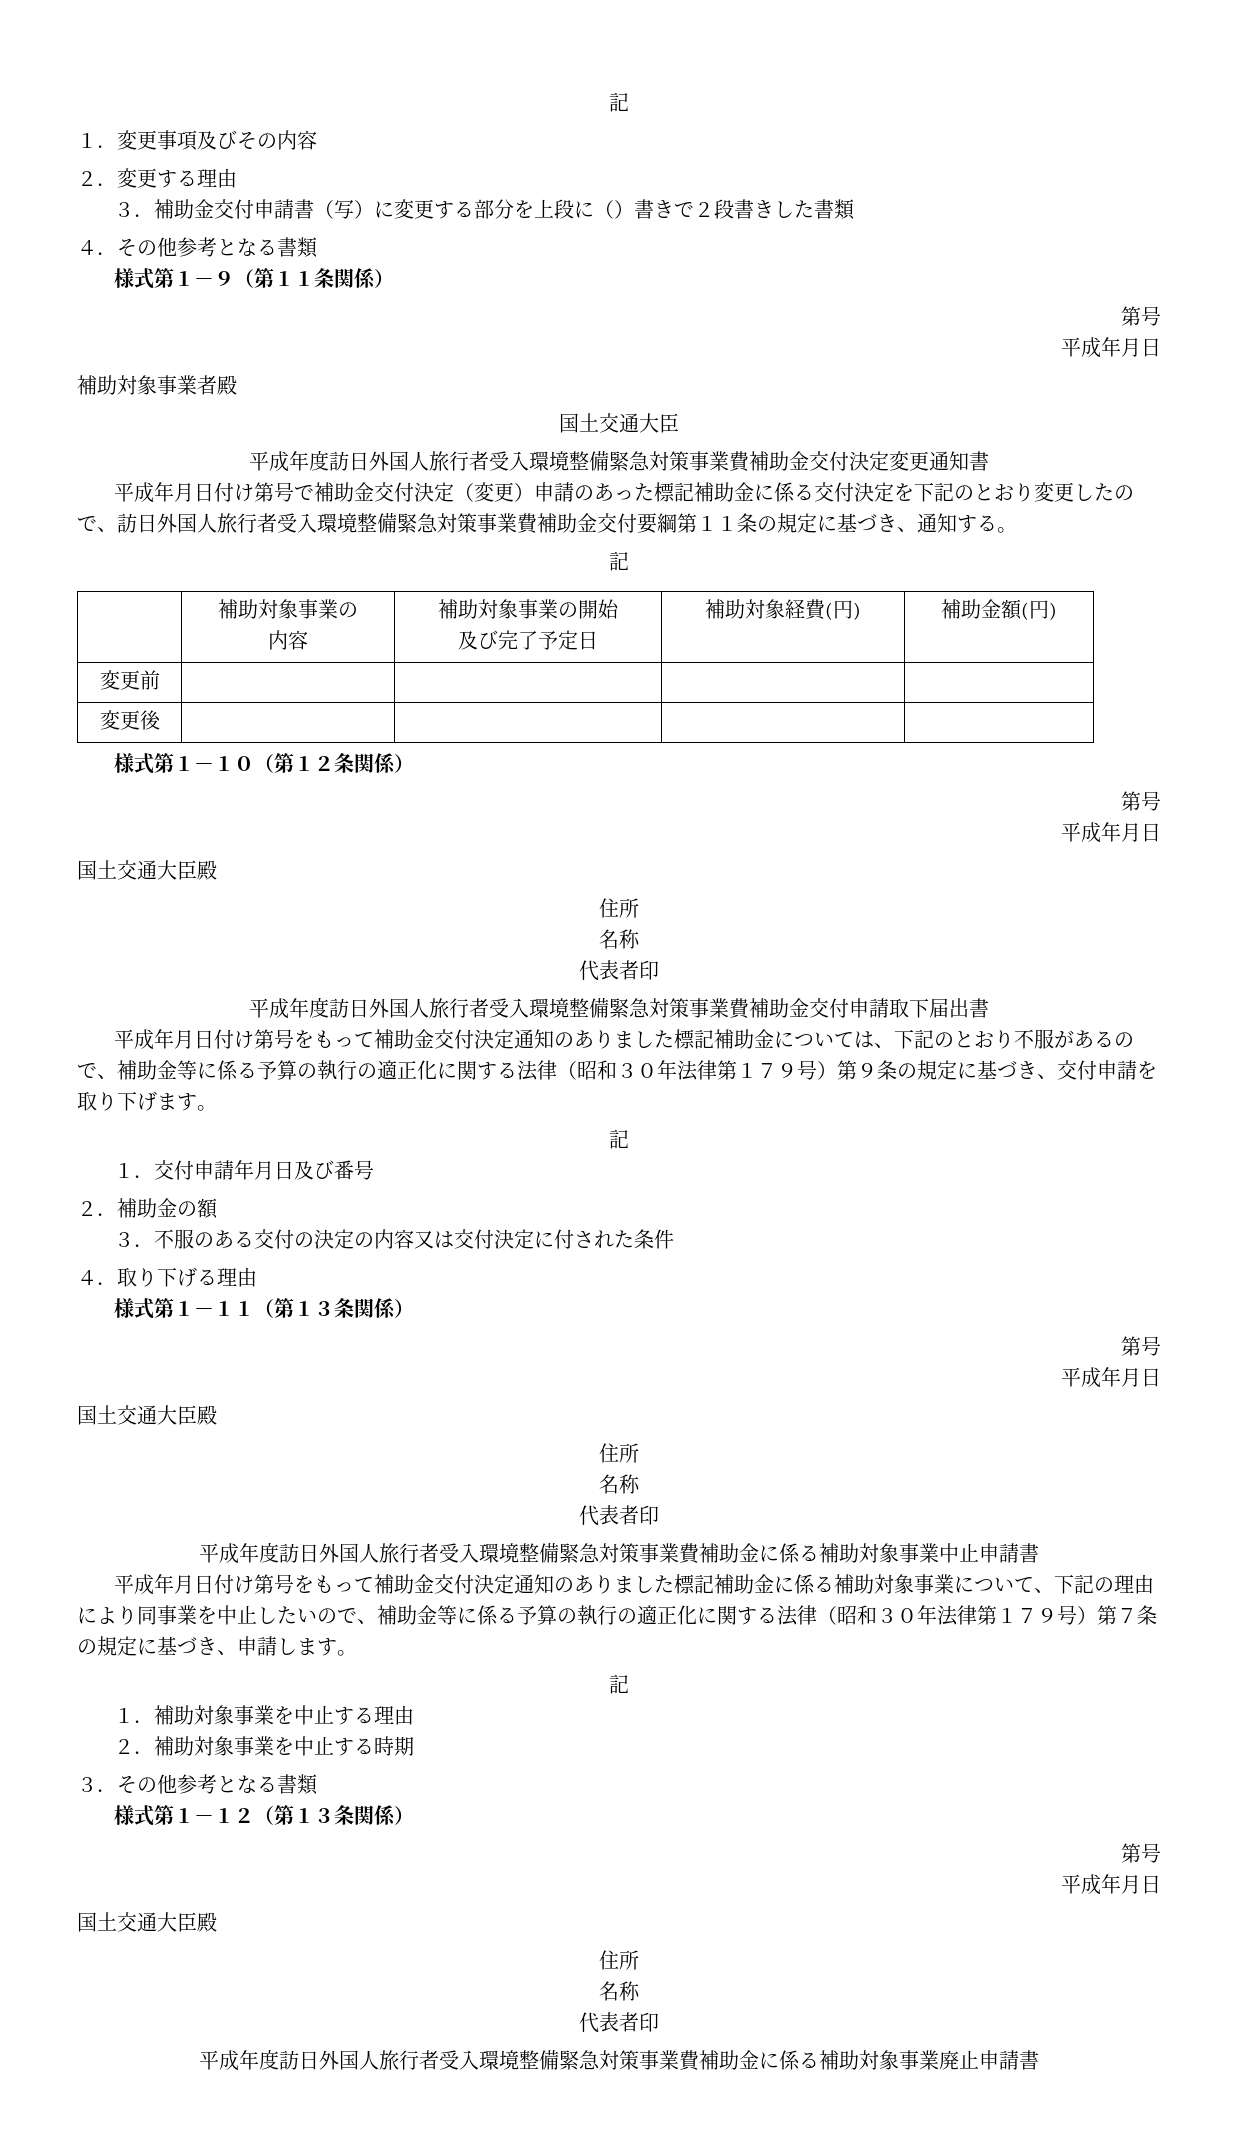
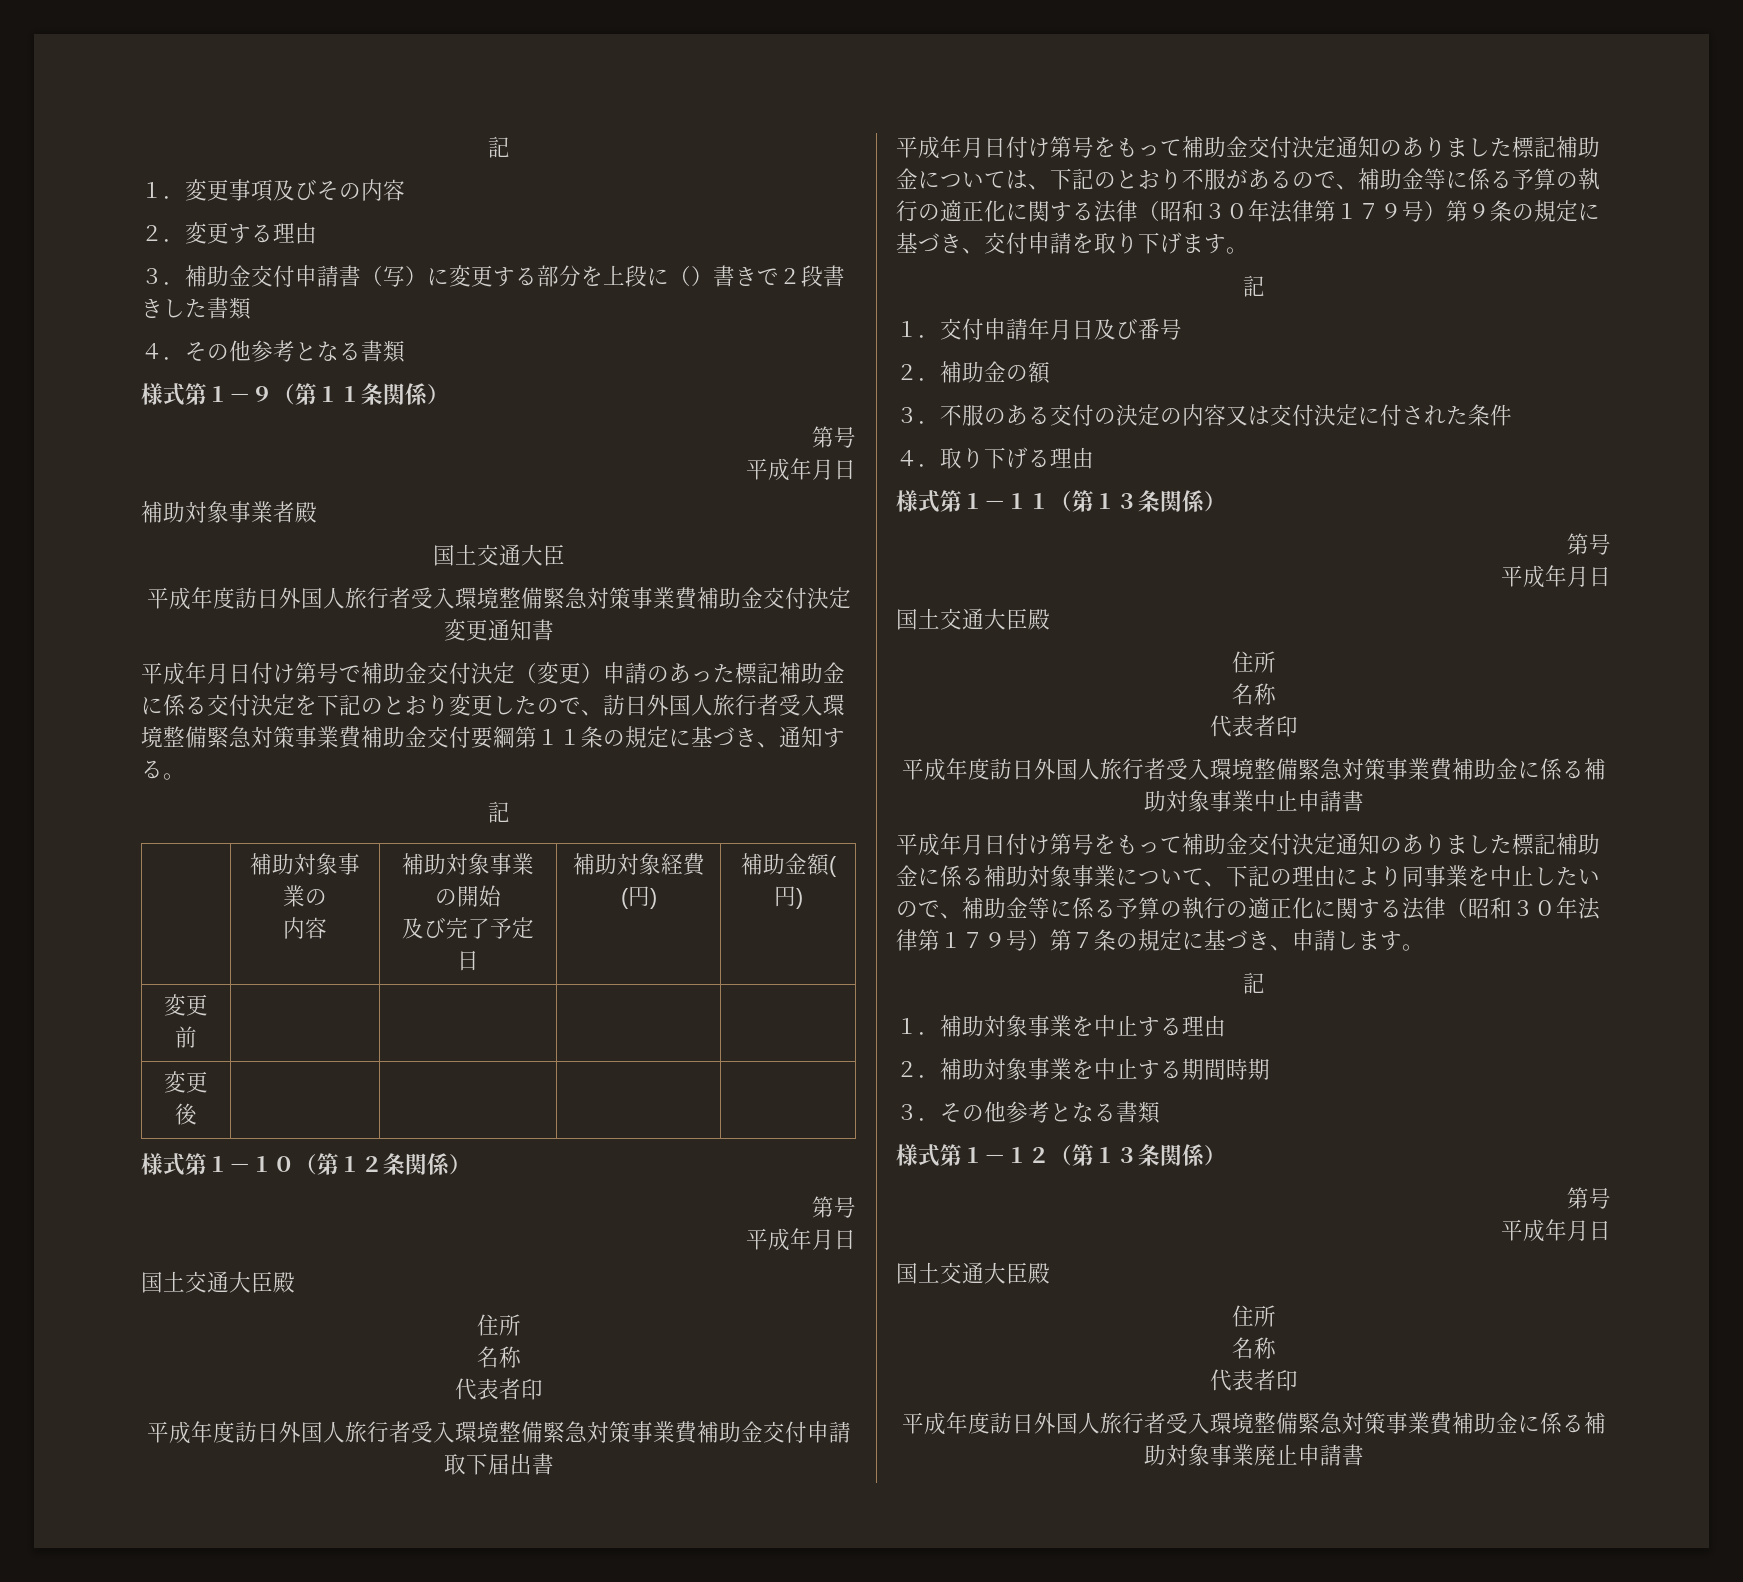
(374, 1746) none -> [1182,1058,1226,1080] 期間

